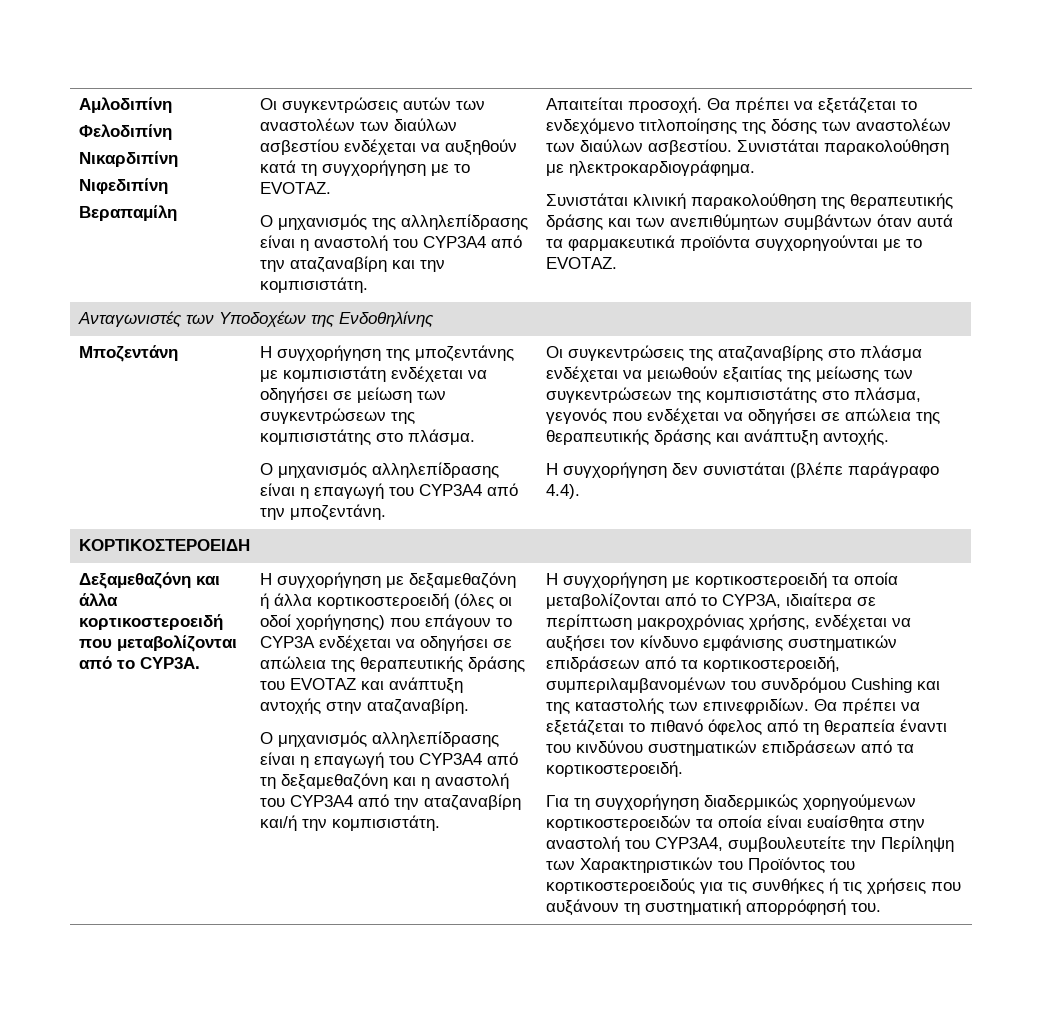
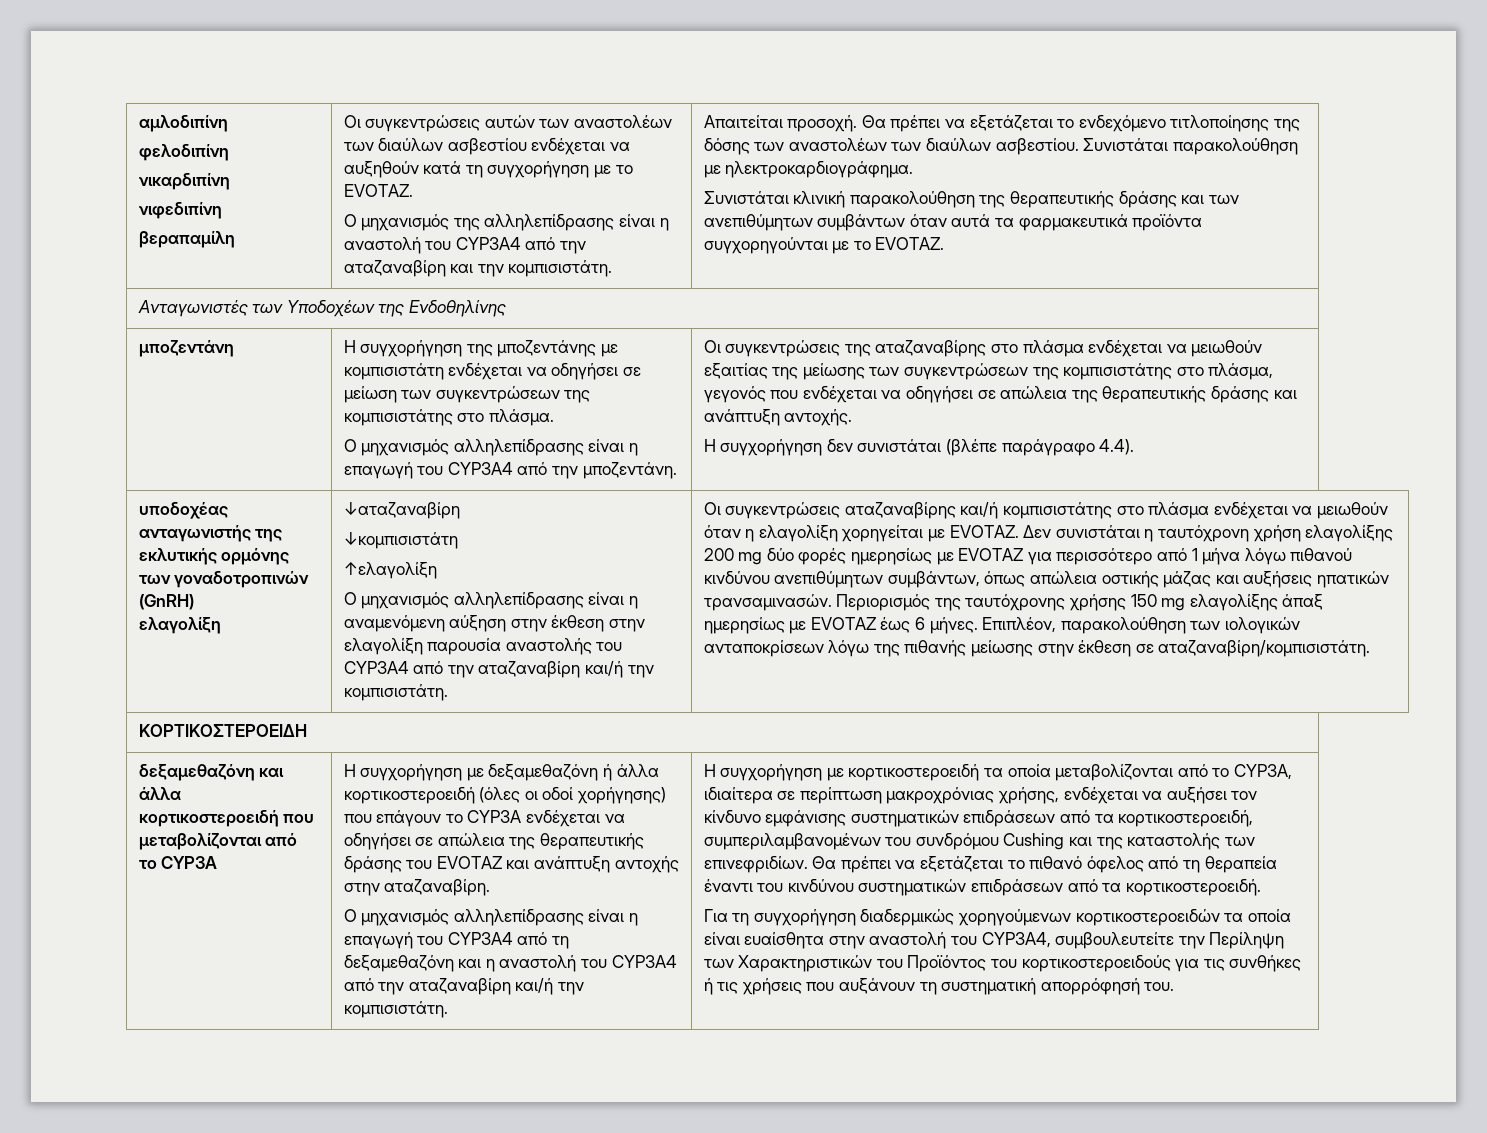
[79,97,173,113] [79,124,173,140] [79,151,179,167] [79,178,169,194] [79,205,178,221] Αμλοδιπίνη // Φελοδιπίνη // Νικαρδιπίνη // Νιφεδιπίνη // Βεραπαμίλη -> [138,115,228,132] [138,144,229,161] [138,173,230,190] [138,202,222,219] [138,231,235,248] αμλοδιπίνη // φελοδιπίνη // νικαρδιπίνη // νιφεδιπίνη // βεραπαμίλη
[79,345,179,362] Μποζεντάνη -> [138,340,234,357] μποζεντάνη
(581, 491) none -> [138,502,228,519] [138,525,283,542] [138,548,290,565] [138,571,310,588] [138,594,194,610] [138,617,221,634] [343,502,460,519] [343,532,458,549] [343,562,437,579] [343,592,639,609] [343,615,646,632] [343,638,623,655] [343,661,654,678] [343,684,448,701] [703,502,1388,519] [703,525,1394,542] [703,548,1353,565] [703,571,1389,588] [703,594,1324,611] [703,617,1300,634] [703,640,1371,657] // υποδοχέας ανταγωνιστής της εκλυτικής ορμόνης των γοναδοτροπινών (GnRH) // ελαγολίξη | ↓αταζαναβίρη // ↓κομπισιστάτη // ↑ελαγολίξη // Ο μηχανισμός αλληλεπίδρασης είναι η αναμενόμενη αύξηση στην έκθεση στην ελαγολίξη παρουσία αναστολής του CYP3A4 από την αταζαναβίρη και/ή την κομπισιστάτη. | Οι συγκεντρώσεις αταζαναβίρης και/ή κομπισιστάτης στο πλάσμα ενδέχεται να μειωθούν όταν η ελαγολίξη χορηγείται με EVOTAZ. Δεν συνιστάται η ταυτόχρονη χρήση ελαγολίξης 200 mg δύο φορές ημερησίως με EVOTAZ για περισσότερο από 1 μήνα λόγω πιθανού κινδύνου ανεπιθύμητων συμβάντων, όπως απώλεια οστικής μάζας και αυξήσεις ηπατικών τρανσαμινασών. Περιορισμός της ταυτόχρονης χρήσης 150 mg ελαγολίξης άπαξ ημερησίως με EVOTAZ έως 6 μήνες. Επιπλέον, παρακολούθηση των ιολογικών ανταποκρίσεων λόγω της πιθανής μείωσης στην έκθεση σε αταζαναβίρη/κομπισιστάτη.
[79,572,192,589] Δεξαμεθαζόνη -> [138,764,255,781] δεξαμεθαζόνη
[140,657,201,669] CYP3A. -> [161,856,218,869] CYP3A

